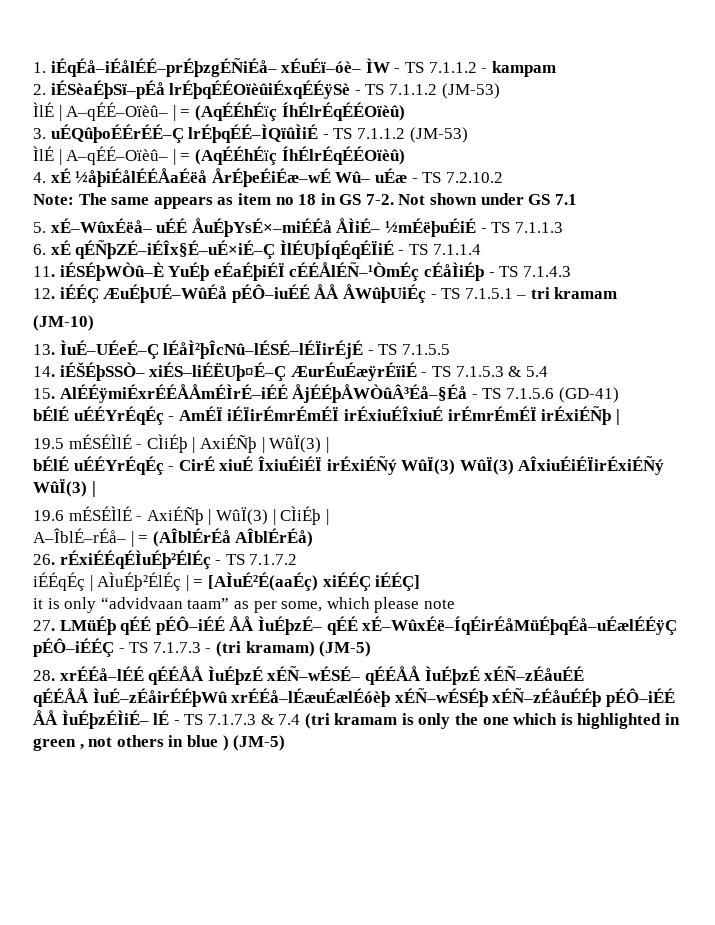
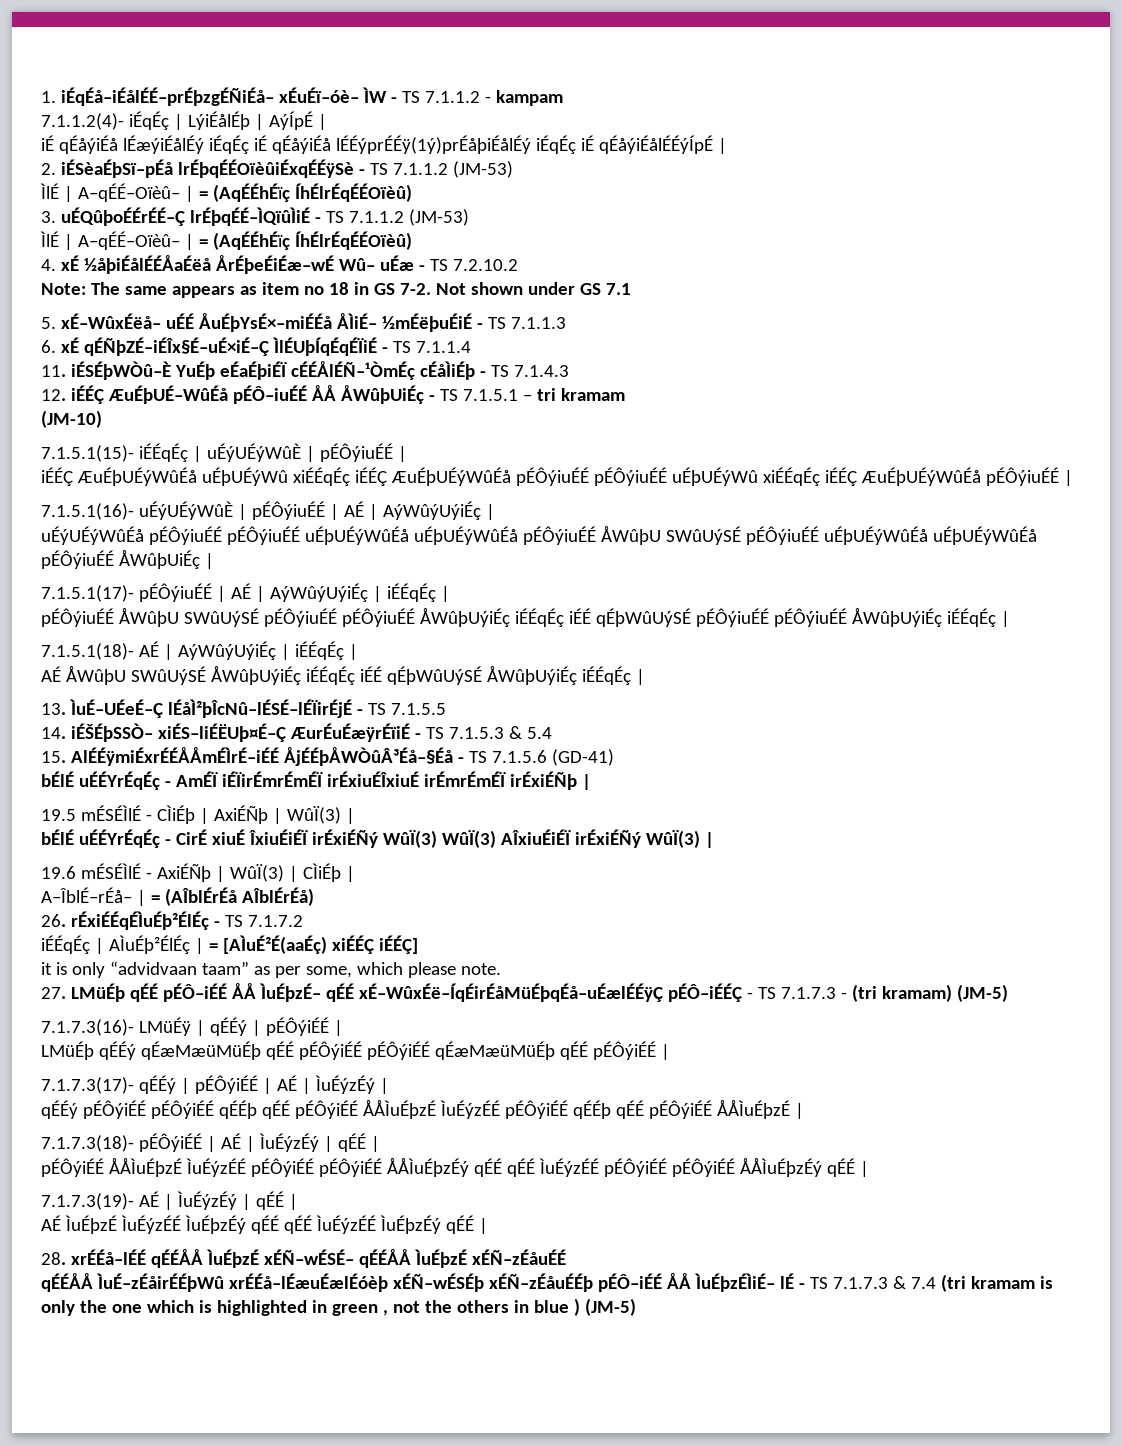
(556, 69) none -> [41,111,327,130] [41,135,727,154] // 7.1.1.2(4)- iÉqÉç | LýiÉålÉþ | AýÍpÉ | // iÉ qÉåýiÉå lÉæýiÉålÉý iÉqÉç iÉ qÉåýiÉå lÉÉýprÉÉÿ(1ý)prÉåþiÉålÉý iÉqÉç iÉ qÉåýiÉålÉÉýÍpÉ |
(94, 323) none -> [41,443,407,462] [41,467,1073,486] [41,501,495,520] [41,525,1037,545] [41,549,214,569] [41,583,450,602] [41,607,1010,627] [41,641,358,660] [41,665,645,685] // 7.1.5.1(15)- iÉÉqÉç | uÉýUÉýWûÈ | pÉÔýiuÉÉ | // iÉÉÇ ÆuÉþUÉýWûÉå uÉþUÉýWû xiÉÉqÉç iÉÉÇ ÆuÉþUÉýWûÉå pÉÔýiuÉÉ pÉÔýiuÉÉ uÉþUÉýWû xiÉÉqÉç iÉÉÇ ÆuÉþUÉýWûÉå pÉÔýiuÉÉ | // 7.1.5.1(16)- uÉýUÉýWûÈ | pÉÔýiuÉÉ | AÉ | AýWûýUýiÉç | // uÉýUÉýWûÉå pÉÔýiuÉÉ pÉÔýiuÉÉ uÉþUÉýWûÉå uÉþUÉýWûÉå pÉÔýiuÉÉ ÅWûþU SWûUýSÉ pÉÔýiuÉÉ uÉþUÉýWûÉå uÉþUÉýWûÉå pÉÔýiuÉÉ ÅWûþUiÉç | // 7.1.5.1(17)- pÉÔýiuÉÉ | AÉ | AýWûýUýiÉç | iÉÉqÉç | // pÉÔýiuÉÉ ÅWûþU SWûUýSÉ pÉÔýiuÉÉ pÉÔýiuÉÉ ÅWûþUýiÉç iÉÉqÉç iÉÉ qÉþWûUýSÉ pÉÔýiuÉÉ pÉÔýiuÉÉ ÅWûþUýiÉç iÉÉqÉç | // 7.1.5.1(18)- AÉ | AýWûýUýiÉç | iÉÉqÉç | // AÉ ÅWûþU SWûUýSÉ ÅWûþUýiÉç iÉÉqÉç iÉÉ qÉþWûUýSÉ ÅWûþUýiÉç iÉÉqÉç |
[518,456,665,475] AÎxiuÉiÉÏirÉxiÉÑý -> [500,829,641,848] AÎxiuÉiÉÏ irÉxiÉÑý
[423,599,455,609] note -> [460,963,501,975] note.
(372, 649) none -> [41,1017,343,1036] [41,1041,670,1060] [41,1075,389,1094] [41,1099,804,1119] [41,1133,380,1152] [41,1157,869,1177] [41,1191,298,1210] [41,1215,488,1234] // 7.1.7.3(16)- LMüÉÿ | qÉÉý | pÉÔýiÉÉ | // LMüÉþ qÉÉý qÉæMæüMüÉþ qÉÉ pÉÔýiÉÉ pÉÔýiÉÉ qÉæMæüMüÉþ qÉÉ pÉÔýiÉÉ | // 7.1.7.3(17)- qÉÉý | pÉÔýiÉÉ | AÉ | ÌuÉýzÉý | // qÉÉý pÉÔýiÉÉ pÉÔýiÉÉ qÉÉþ qÉÉ pÉÔýiÉÉ ÅÅÌuÉþzÉ ÌuÉýzÉÉ pÉÔýiÉÉ qÉÉþ qÉÉ pÉÔýiÉÉ ÅÅÌuÉþzÉ | // 7.1.7.3(18)- pÉÔýiÉÉ | AÉ | ÌuÉýzÉý | qÉÉ | // pÉÔýiÉÉ ÅÅÌuÉþzÉ ÌuÉýzÉÉ pÉÔýiÉÉ pÉÔýiÉÉ ÅÅÌuÉþzÉý qÉÉ qÉÉ ÌuÉýzÉÉ pÉÔýiÉÉ pÉÔýiÉÉ ÅÅÌuÉþzÉý qÉÉ | // 7.1.7.3(19)- AÉ | ÌuÉýzÉý | qÉÉ | // AÉ ÌuÉþzÉ ÌuÉýzÉÉ ÌuÉþzÉý qÉÉ qÉÉ ÌuÉýzÉÉ ÌuÉþzÉý qÉÉ |
(113, 742) none -> [424,1300,452,1313] the

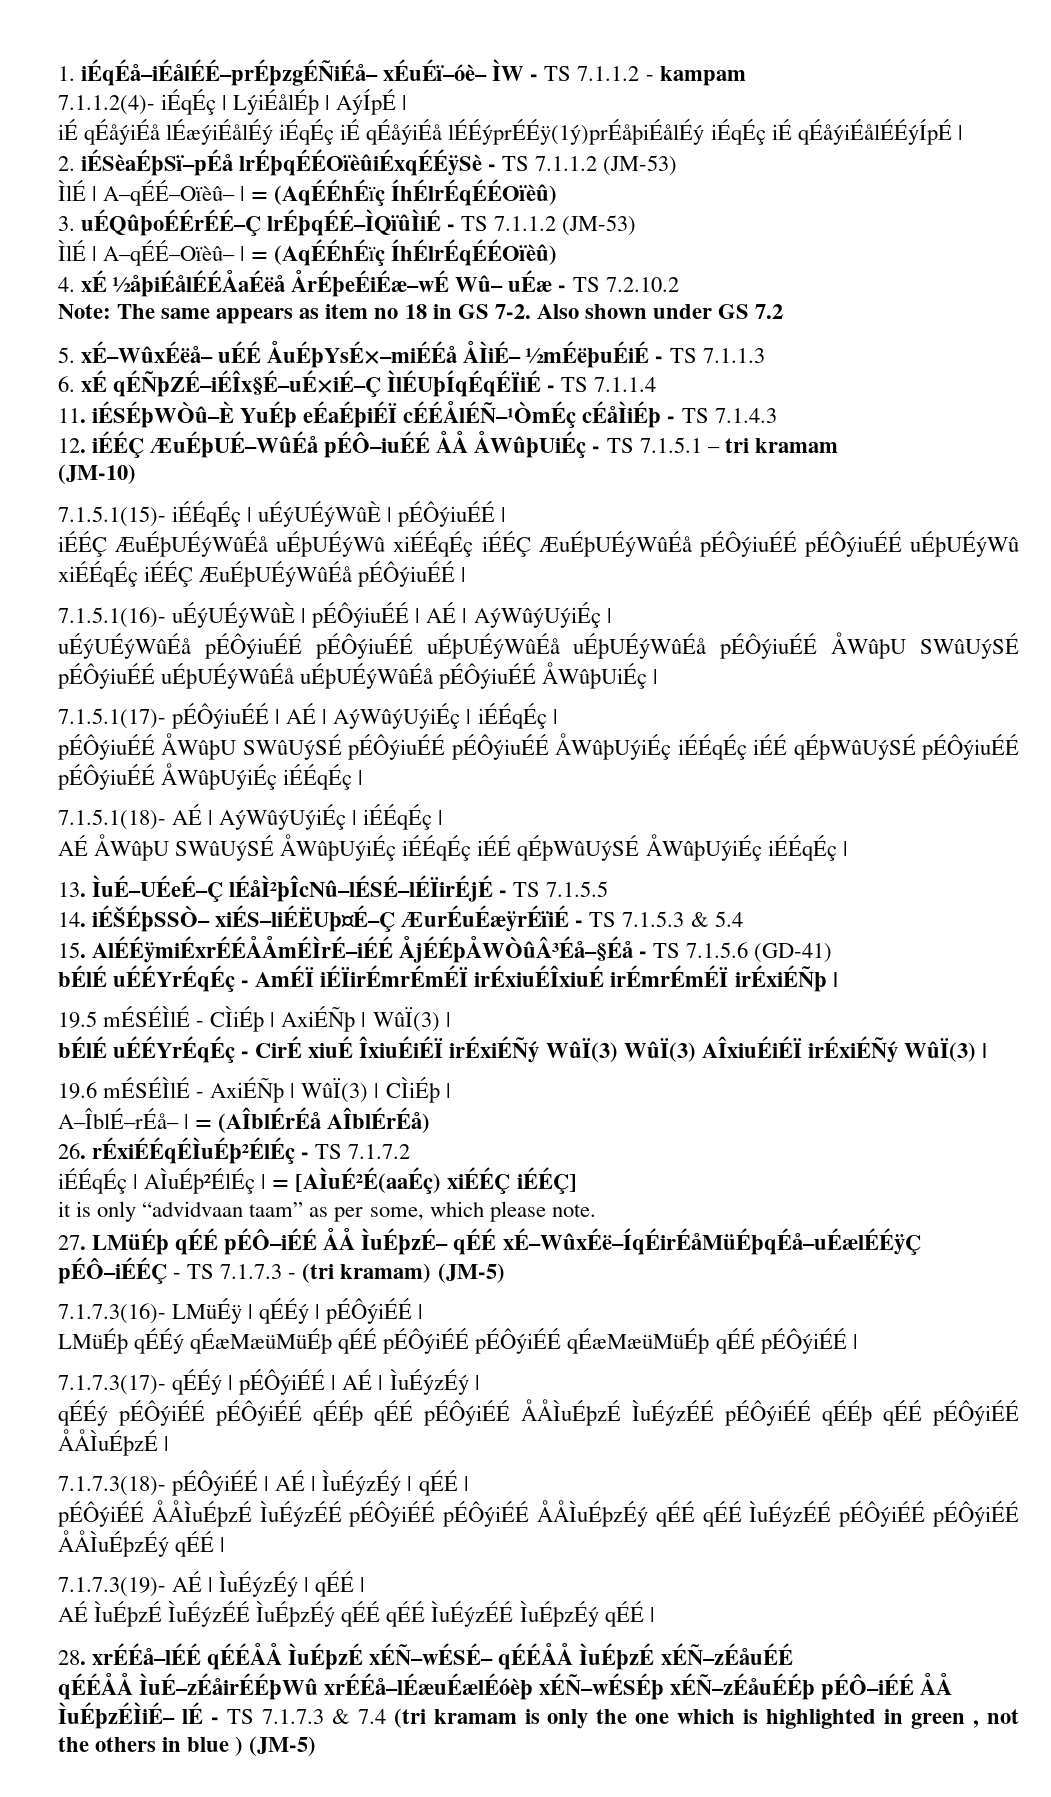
[435,283,466,295] Not -> [536,304,579,319] Also
[605,283,631,295] 7.1 -> [755,304,784,319] 7.2

